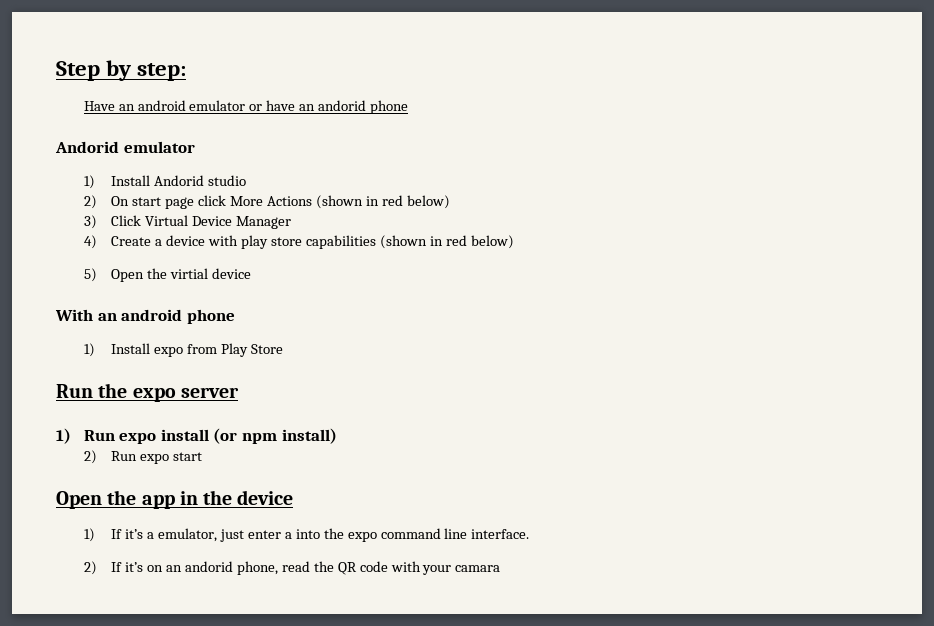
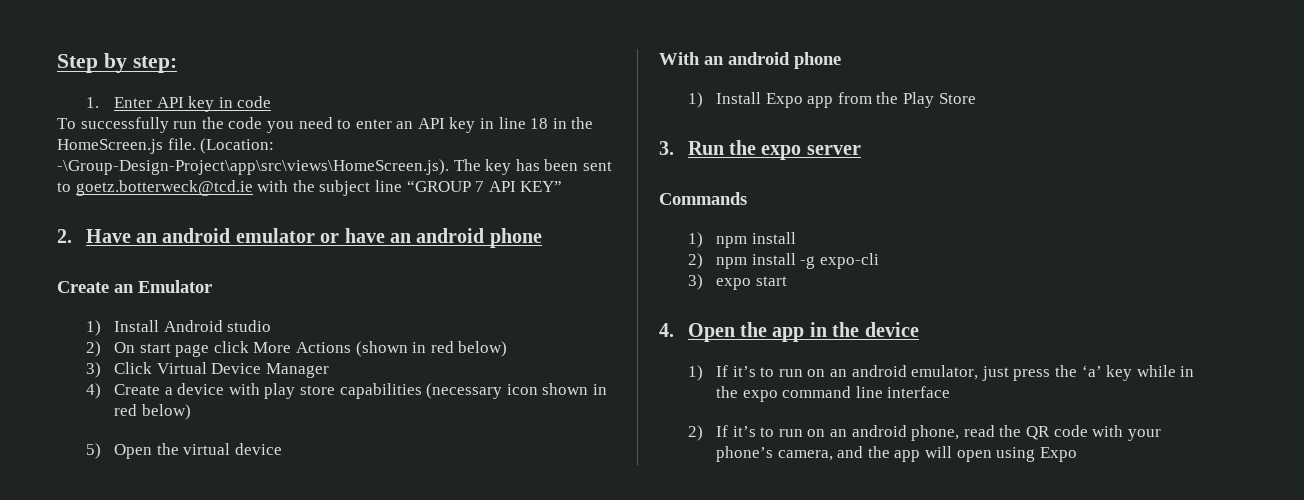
(187, 72) none -> [85,96,272,112] [57,117,594,133] [57,138,275,154] [57,159,612,175] [57,180,563,196] [57,229,72,243] 1. Enter API key in code // To successfully run the code you need to enter an API key in line 18 in the HomeScreen.js file. (Location: -\Group-Design-Project\app\src\views\HomeScreen.js). The key has been sent to goetz.botterweck@tcd.ie with the subject line “GROUP 7 API KEY” // 2.
[318,100,409,114] [55,141,195,153] [83,175,205,189] andorid phone // Andorid emulator // 1) Install Andorid -> [416,228,542,248] [57,280,212,293] [85,320,223,336] android phone // Create an Emulator // 1) Install Android
[379,235,427,249] (shown -> [426,383,589,399] (necessary icon shown
[170,268,209,279] virtial -> [183,443,231,455] virtual
[154,344,218,357] expo from -> [765,92,899,108] Expo app from the
(284, 349) none -> [659,141,674,155] 3.
[56,428,337,444] [83,450,138,464] 1) Run expo install (or npm install) // 2) Run -> [659,192,747,205] [687,232,796,248] [687,253,879,269] [687,274,703,290] Commands // 1) npm install // 2) npm install -g expo-cli // 3)
(203, 456) none -> [659,323,674,337] 4.
[147,528,320,542] a emulator, just enter a into -> [760,365,1195,381] to run on an android emulator, just press the ‘a’ key while in
[471,529,530,539] interface. -> [887,386,951,398] interface
[147,561,234,572] on an andorid -> [760,425,907,437] to run on an android
[455,565,501,572] camara -> [716,446,1077,462] phone’s camera, and the app will open using Expo

